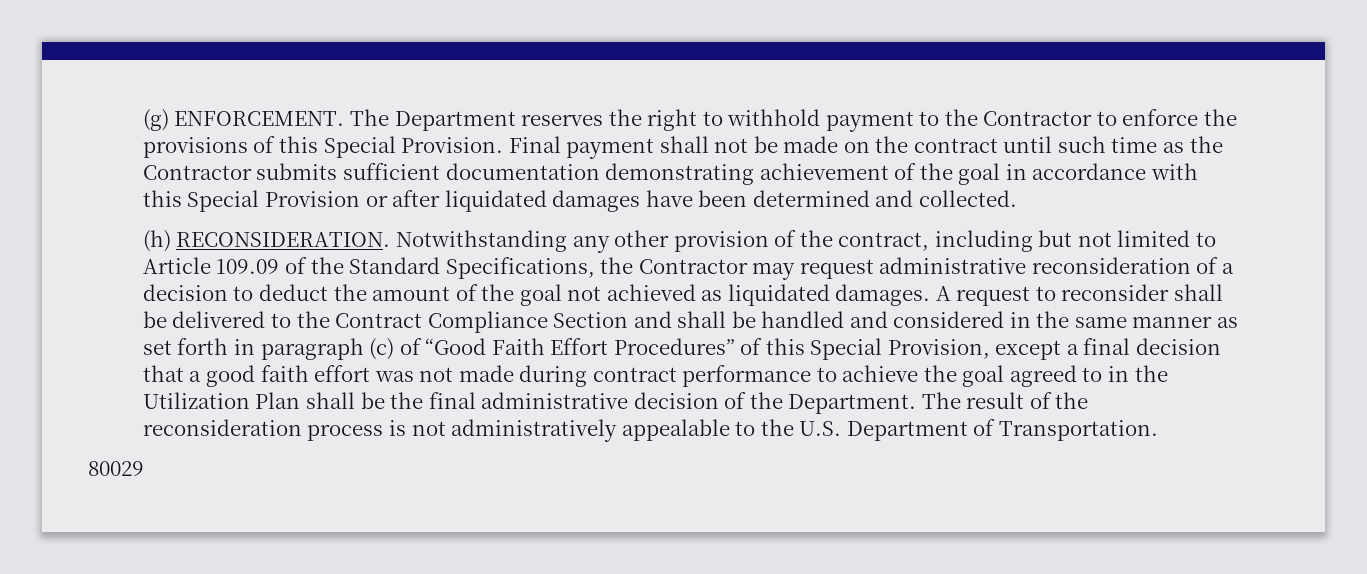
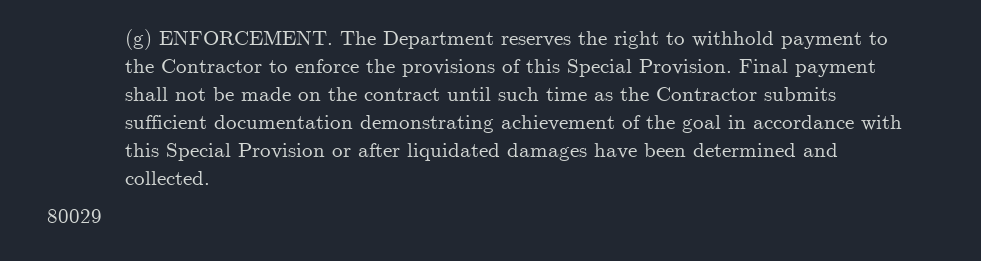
[142,230,1216,253] [142,257,1234,280] [142,284,1224,306] [142,311,1239,333] [142,338,1222,360] [142,365,1168,387] [142,392,1089,414] [142,419,1158,442] // (h) RECONSIDERATION. Notwithstanding any other provision of the contract, including but not limited to Article 109.09 of the Standard Specifications, the Contractor may request administrative reconsideration of a decision to deduct the amount of the goal not achieved as liquidated damages. A request to reconsider shall be delivered to the Contract Compliance Section and shall be handled and considered in the same manner as set forth in paragraph (c) of “Good Faith Effort Procedures” of this Special Provision, except a final decision that a good faith effort was not made during contract performance to achieve the goal agreed to in the Utilization Plan shall be the final administrative decision of the Department. The result of the reconsideration process is not administratively appealable to the U.S. Department of Transportation. -> (210, 178) none

